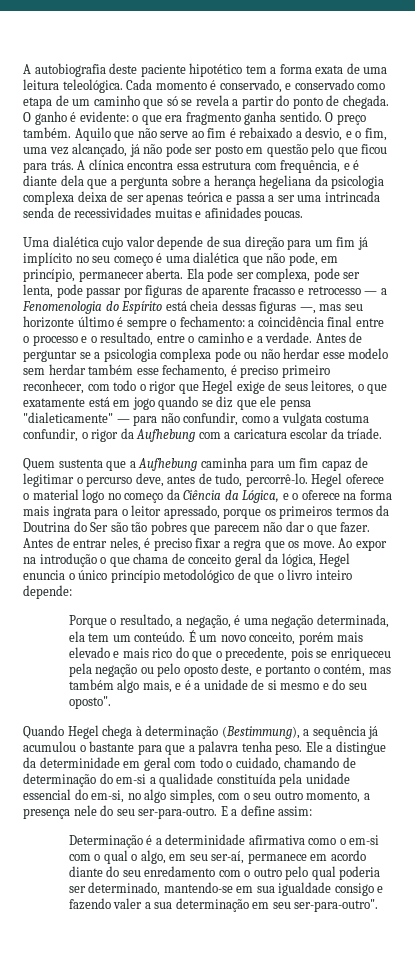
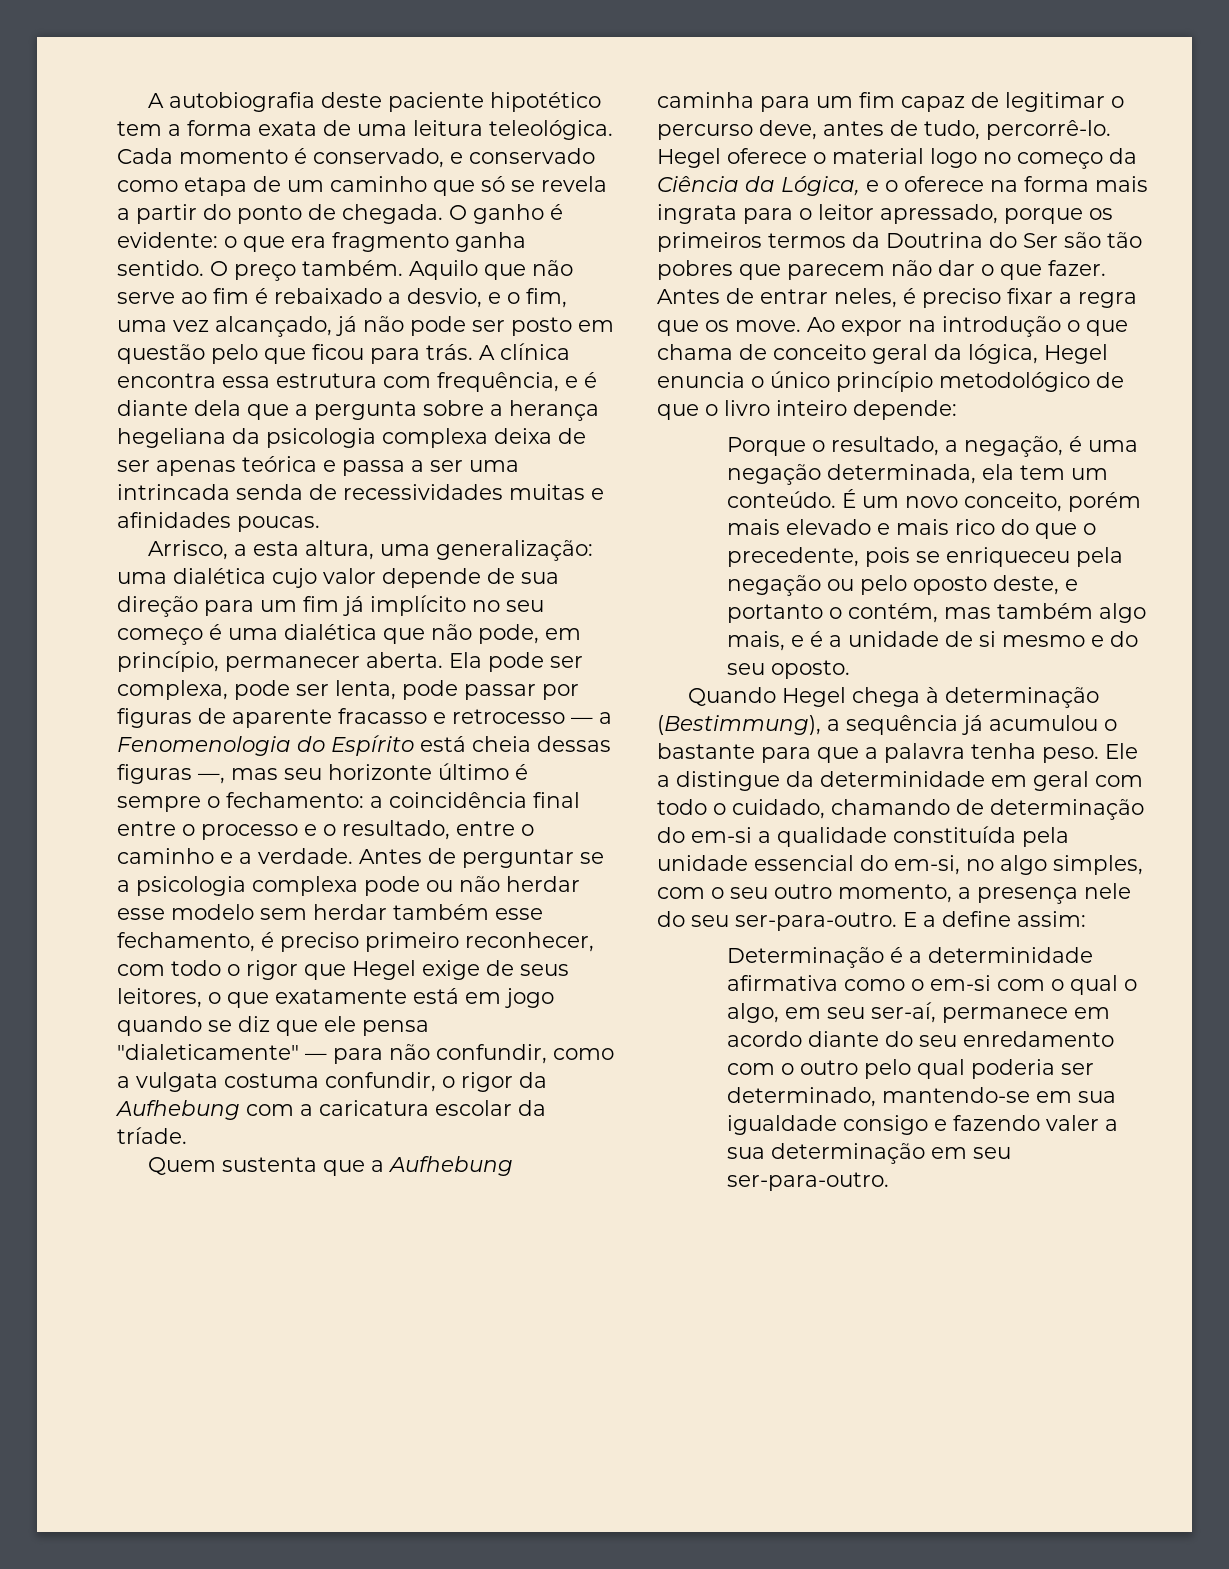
[23,237,49,247] Uma -> [148,540,594,561] [117,572,167,584] Arrisco, a esta altura, uma generalização: uma
[68,696,111,709] oposto". -> [770,660,850,679] oposto.
[294,899,379,912] ser-para-outro". -> [726,1172,889,1191] ser-para-outro.

